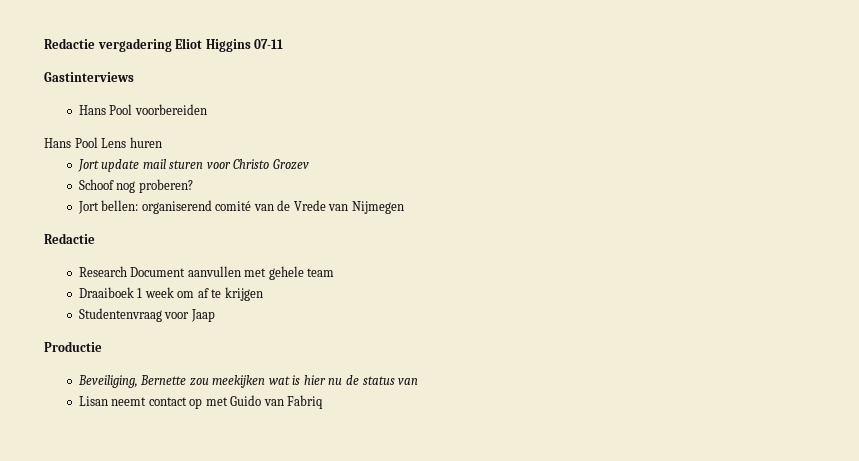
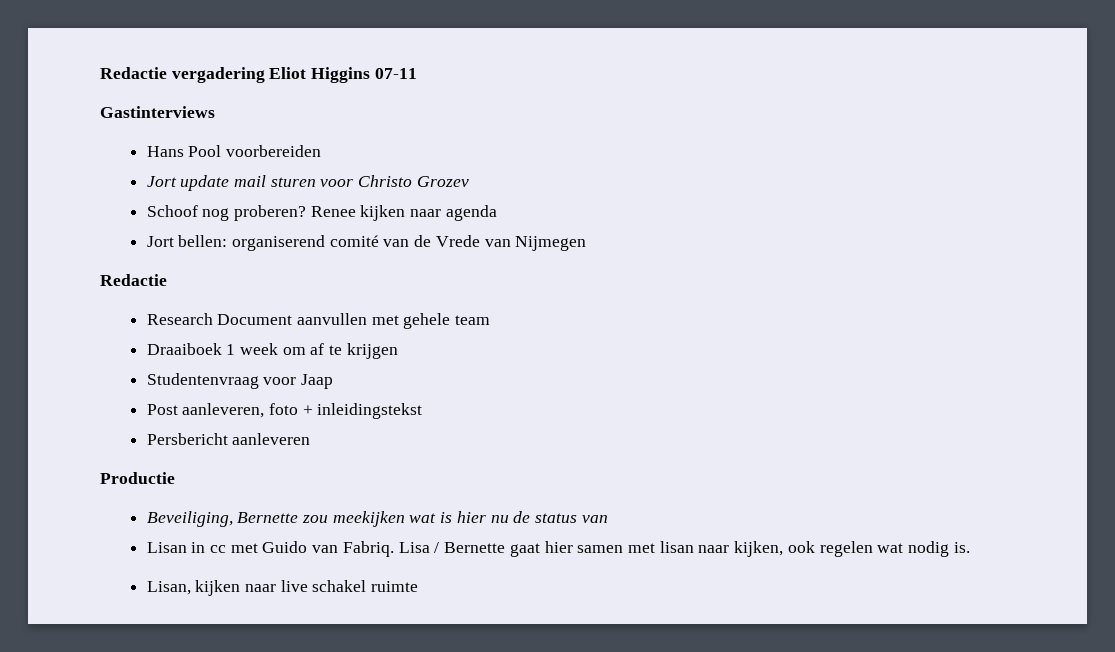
[44,137,162,148] // Hans Pool Lens huren -> (322, 151) none
(193, 186) none -> [310,205,497,221] Renee kijken naar agenda
(215, 315) none -> [146,403,423,419] [146,433,311,445] // Post aanleveren, foto + inleidingstekst // Persbericht aanleveren
[111,395,324,409] neemt contact op met Guido van Fabriq -> [191,541,970,557] [146,580,419,596] in cc met Guido van Fabriq. Lisa / Bernette gaat hier samen met lisan naar kijken, ook regelen wat nodig is. // Lisan, kijken naar live schakel ruimte

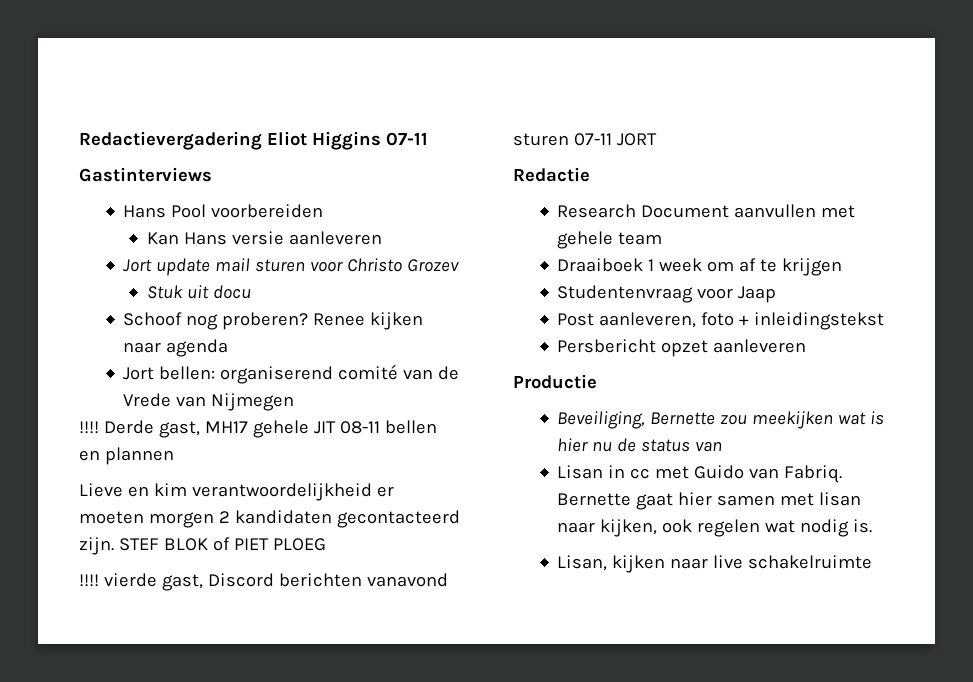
[100,67,265,83] Redactie vergadering -> [79,131,262,150] Redactievergadering
(322, 151) none -> [146,231,382,245] // Kan Hans versie aanleveren
(469, 181) none -> [146,285,251,299] // Stuk uit docu
(587, 243) none -> [79,420,437,438] [79,447,174,465] [79,483,394,501] [79,510,460,528] [79,537,326,555] [79,573,448,591] [513,133,657,146] // !!!! Derde gast, MH17 gehele JIT 08-11 bellen en plannen // Lieve en kim verantwoordelijkheid er moeten morgen 2 kandidaten gecontacteerd zijn. STEF BLOK of PIET PLOEG // !!!! vierde gast, Discord berichten vanavond sturen 07-11 JORT
(228, 439) none -> [661,340,709,357] opzet
[398,542,440,553] Lisa / -> (843, 474) none
[312,580,419,592] schakel ruimte -> [748,555,873,569] schakelruimte

